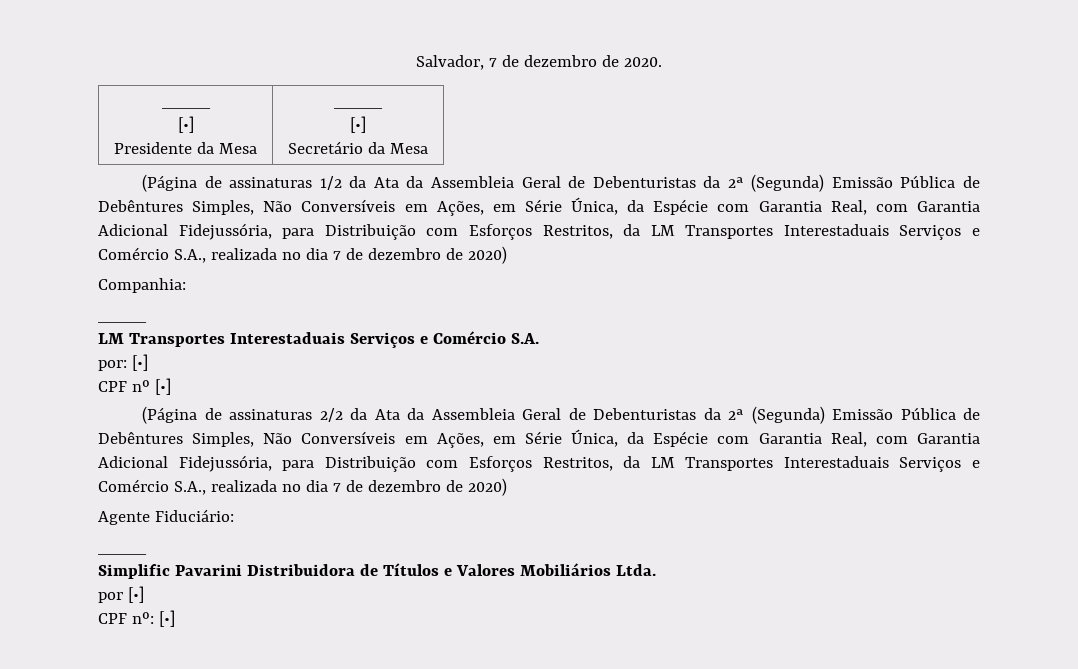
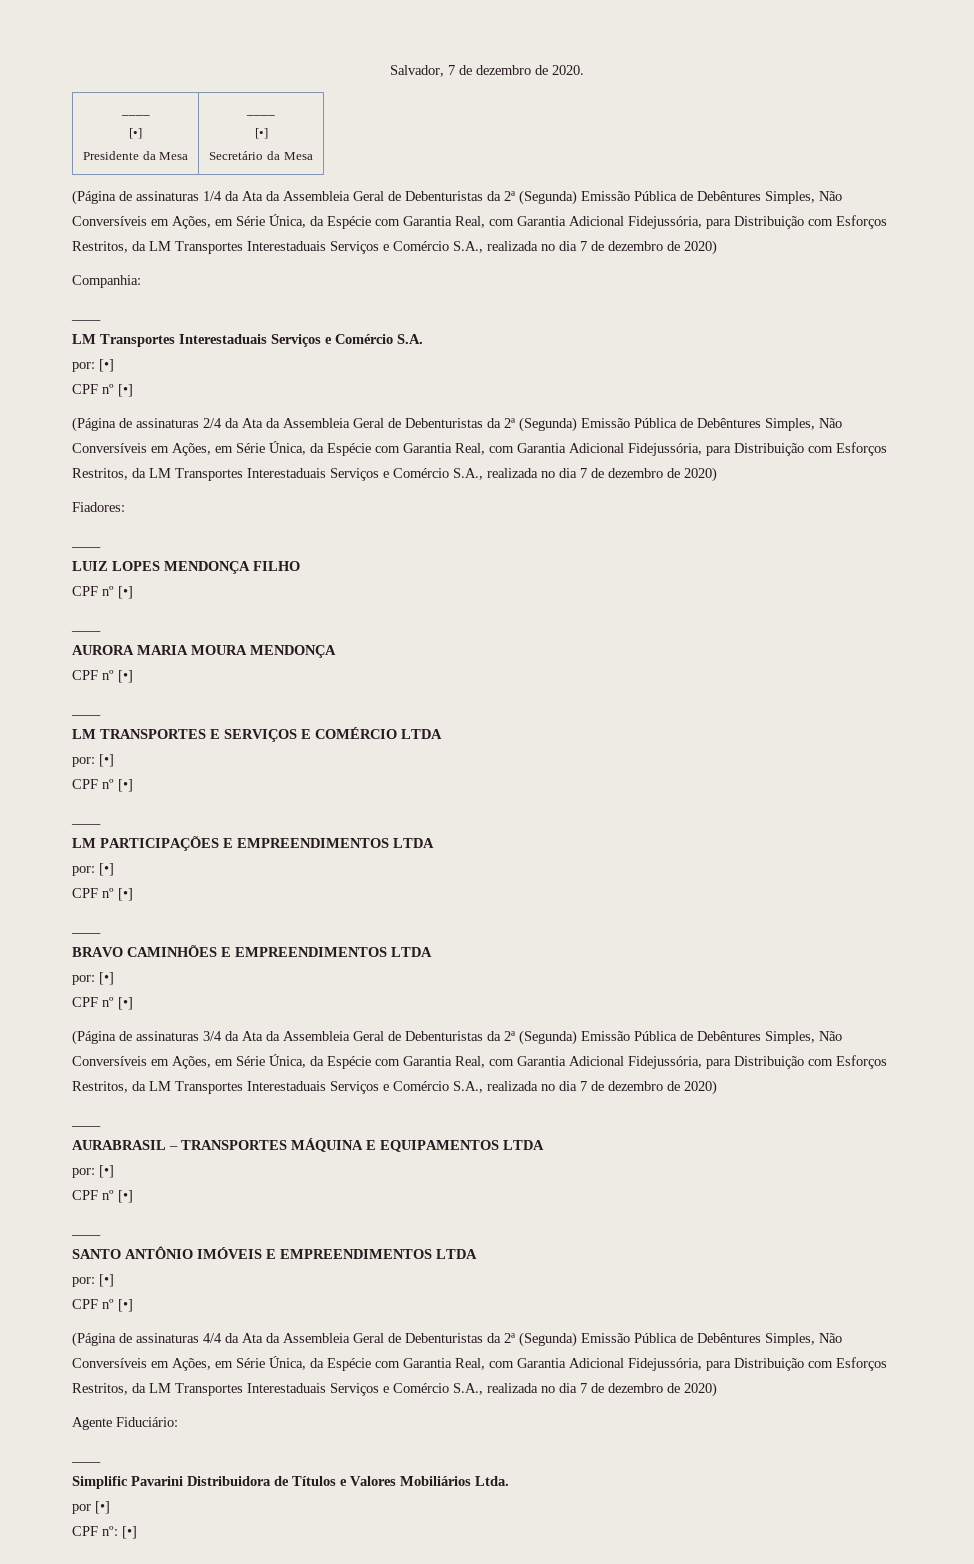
[319,176,342,190] 1/2 -> [203,191,222,201] 1/4
[319,408,343,422] 2/2 -> [203,417,842,432] [72,441,887,456] [72,467,717,482] [72,502,125,512] [71,546,101,548] [72,561,300,574] [72,586,133,599] [71,630,101,632] [72,645,336,658] [72,670,133,683] [71,714,101,716] [72,727,442,742] [72,754,114,767] [72,779,133,792] [71,823,101,825] [72,836,434,851] [72,863,114,876] [72,888,133,901] [71,932,101,934] [72,945,432,957] [72,972,114,985] [72,997,133,1010] [72,1030,842,1045] [72,1054,887,1069] [72,1080,717,1095] [71,1125,101,1127] [72,1138,544,1152] [72,1165,114,1178] [72,1190,133,1203] [71,1234,101,1236] [72,1246,477,1259] [72,1274,114,1287] [72,1299,133,1312] [72,1332,222,1347] 2/4 da Ata da Assembleia Geral de Debenturistas da 2ª (Segunda) Emissão Pública de Debêntures Simples, Não Conversíveis em Ações, em Série Única, da Espécie com Garantia Real, com Garantia Adicional Fidejussória, para Distribuição com Esforços Restritos, da LM Transportes Interestaduais Serviços e Comércio S.A., realizada no dia 7 de dezembro de 2020) // Fiadores: // ____ // LUIZ LOPES MENDONÇA FILHO // CPF nº [•] // ____ // AURORA MARIA MOURA MENDONÇA // CPF nº [•] // ____ // LM TRANSPORTES E SERVIÇOS E COMÉRCIO LTDA // por: [•] // CPF nº [•] // ____ // LM PARTICIPAÇÕES E EMPREENDIMENTOS LTDA // por: [•] // CPF nº [•] // ____ // BRAVO CAMINHÕES E EMPREENDIMENTOS LTDA // por: [•] // CPF nº [•] // (Página de assinaturas 3/4 da Ata da Assembleia Geral de Debenturistas da 2ª (Segunda) Emissão Pública de Debêntures Simples, Não Conversíveis em Ações, em Série Única, da Espécie com Garantia Real, com Garantia Adicional Fidejussória, para Distribuição com Esforços Restritos, da LM Transportes Interestaduais Serviços e Comércio S.A., realizada no dia 7 de dezembro de 2020) // ____ // AURABRASIL – TRANSPORTES MÁQUINA E EQUIPAMENTOS LTDA // por: [•] // CPF nº [•] // ____ // SANTO ANTÔNIO IMÓVEIS E EMPREENDIMENTOS LTDA // por: [•] // CPF nº [•] // (Página de assinaturas 4/4

